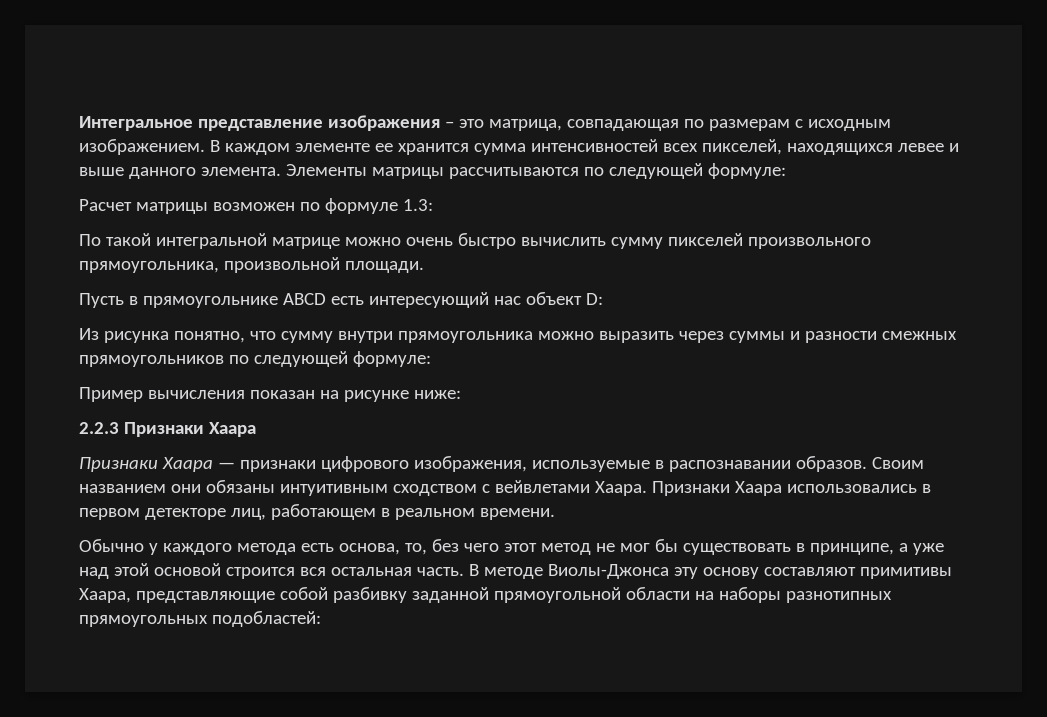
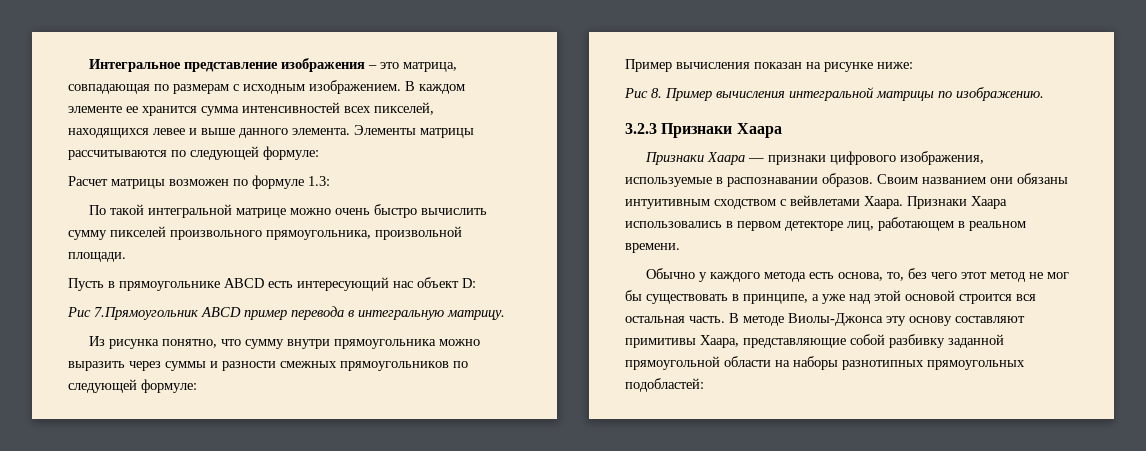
(603, 299) none -> [67,306,505,320] // Рис 7.Прямоугольник ABCD пример перевода в интегральную матрицу.
[79,422,119,434] 2.2.3 -> [624,87,1044,101] [625,123,657,134] Рис 8. Пример вычисления интегральной матрицы по изображению. // 3.2.3

